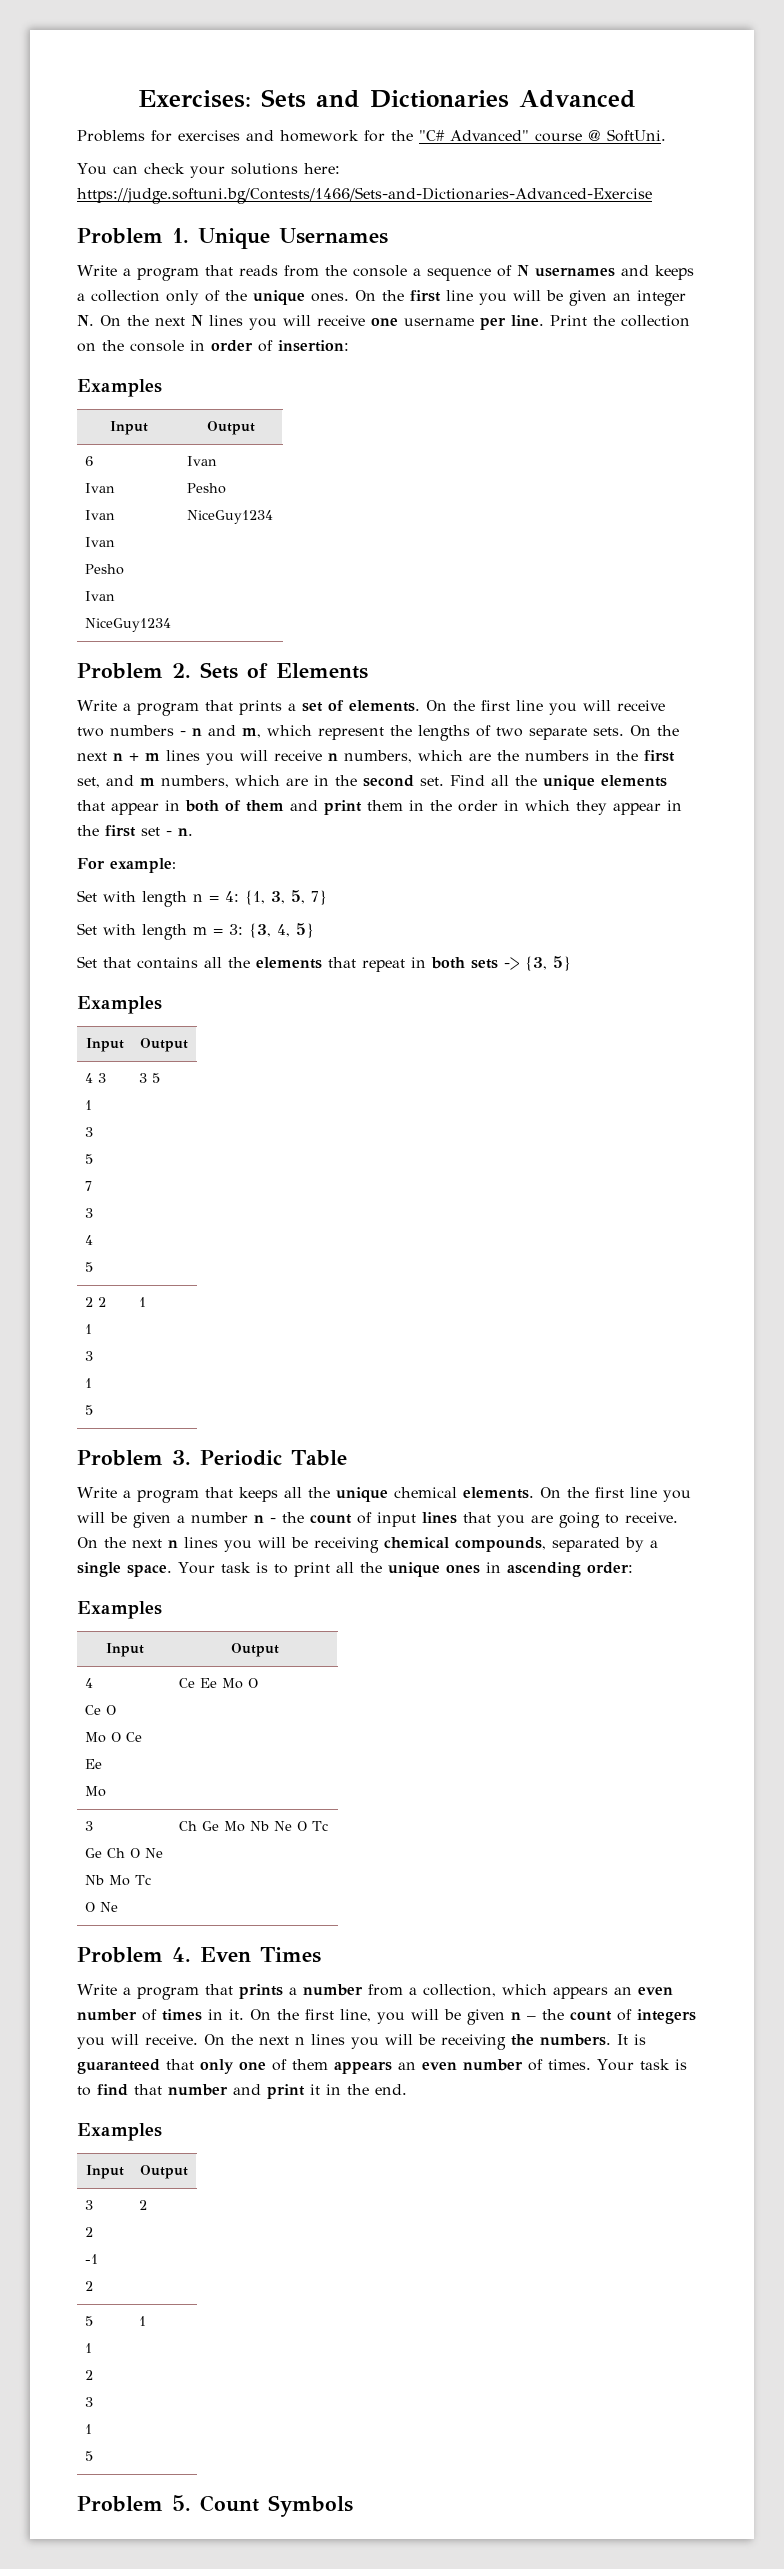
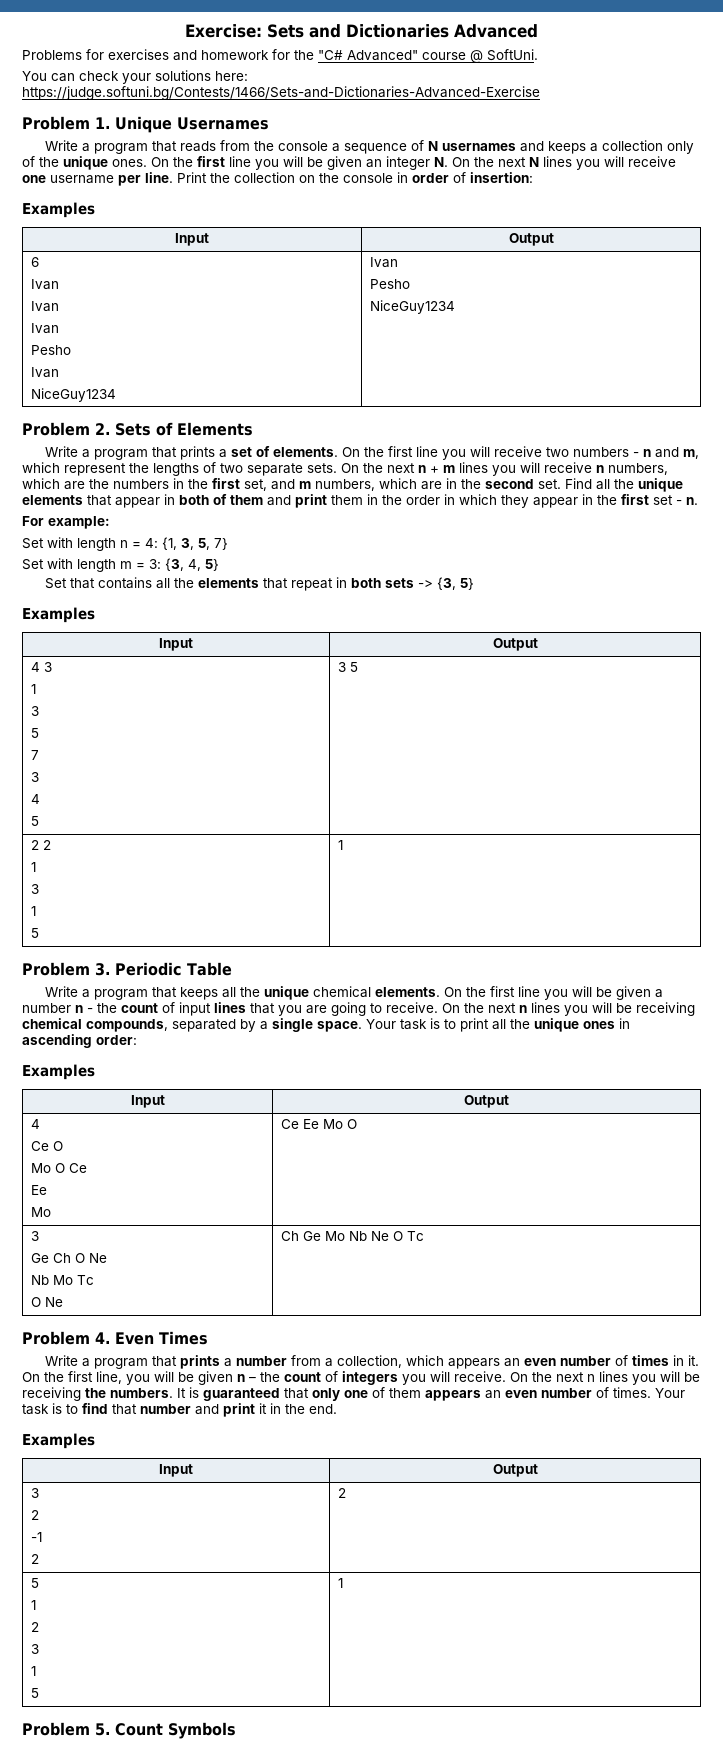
[138,90,252,108] Exercises: -> [185,24,262,38] Exercise:

